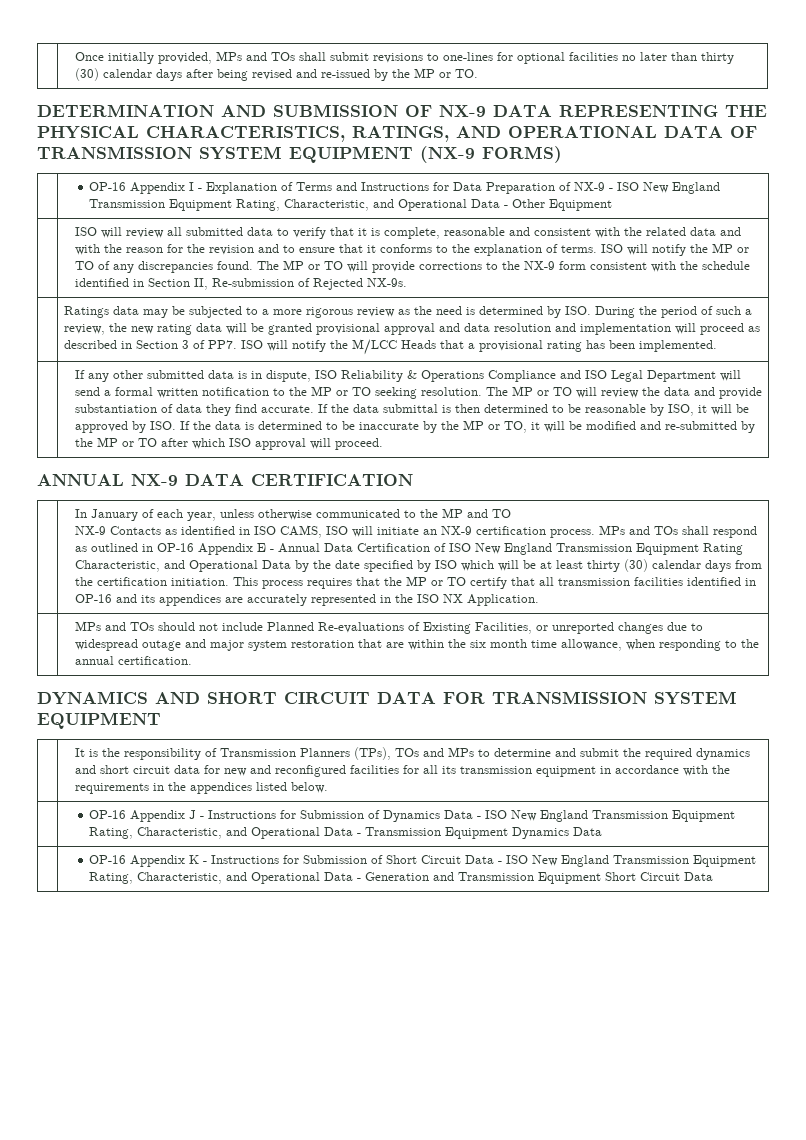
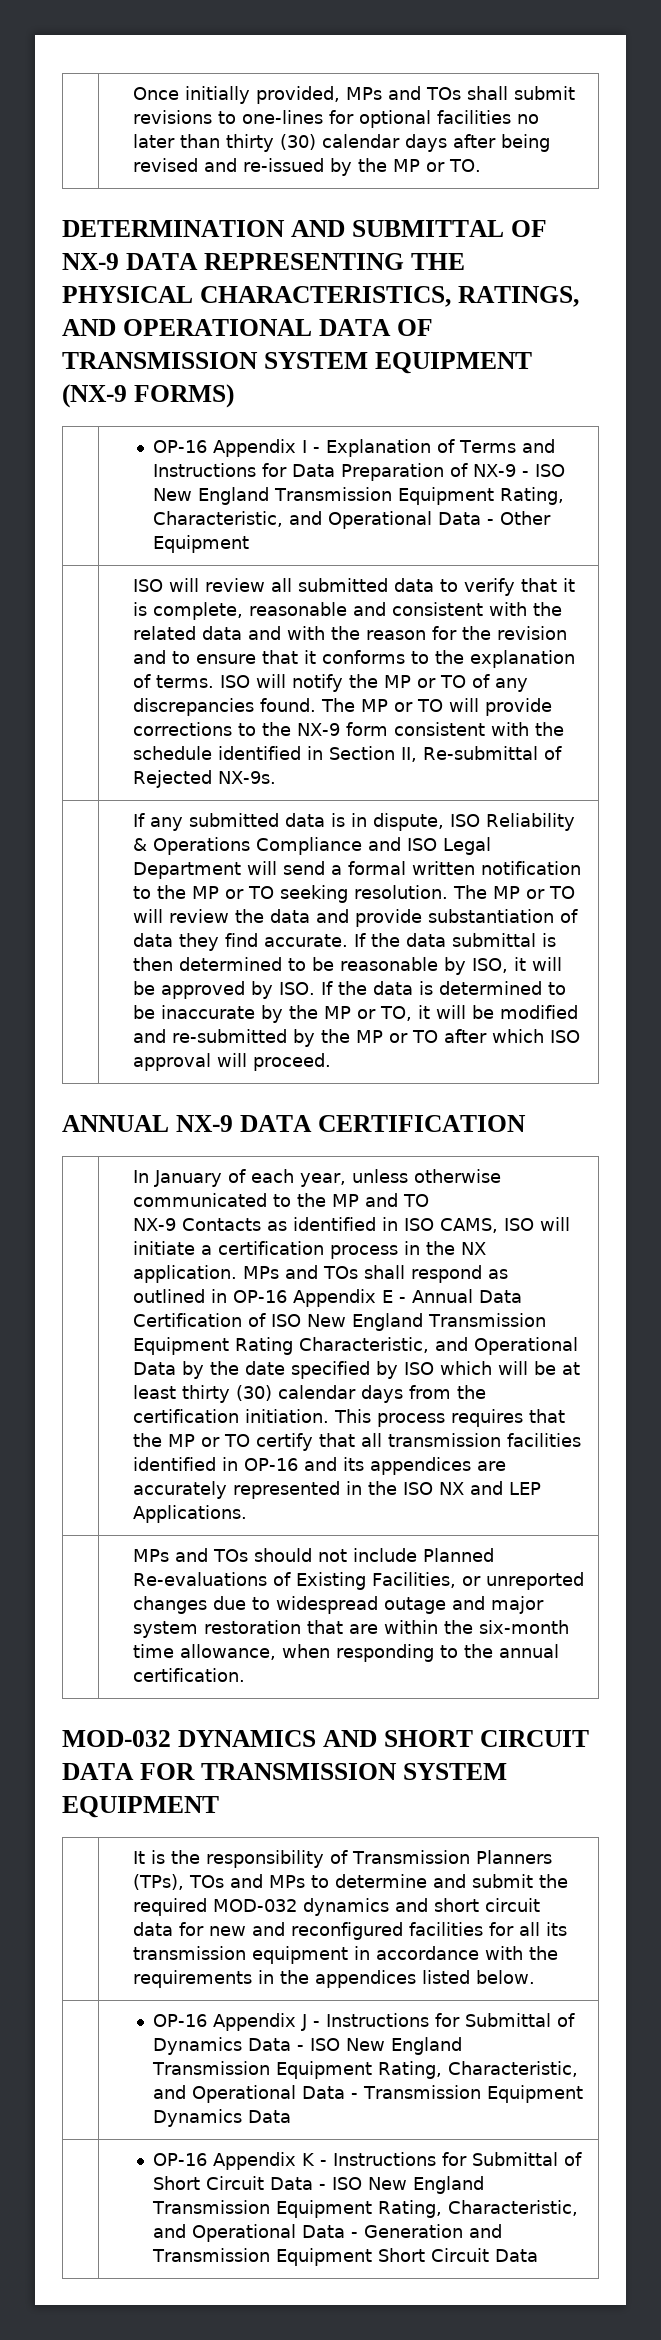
[273,104,398,117] SUBMISSION -> [351,220,504,237] SUBMITTAL
[212,278,295,287] Re-submission -> [423,746,539,760] Re-submittal
[63,306,752,318] [63,323,760,335] [63,339,717,355] // | Ratings data may be subjected to a more rigorous review as the need is determined by ISO. During the period of such a review, the new rating data will be granted provisional approval and data resolution and implementation will proceed as described in Section 3 of PP7. ISO will notify the M/LCC Heads that a provisional rating has been implemented. -> (277, 777) none
[113,370,144,379] other -> (184, 824) none
[423,526,596,538] an NX-9 certification process. -> [201,1241,487,1259] [133,1265,238,1283] a certification process in the NX application.
[467,594,540,606] Application. -> [470,1481,542,1495] [133,1505,248,1523] and LEP Applications.
[470,639,528,648] six month -> [479,1620,570,1634] six-month
(193, 660) none -> [62,1730,171,1747] MOD-032
(693, 754) none -> [213,1899,298,1912] MOD-032
[300,810,365,819] Submission -> [465,2013,552,2027] Submittal
[303,855,368,864] Submission -> [472,2152,559,2166] Submittal

